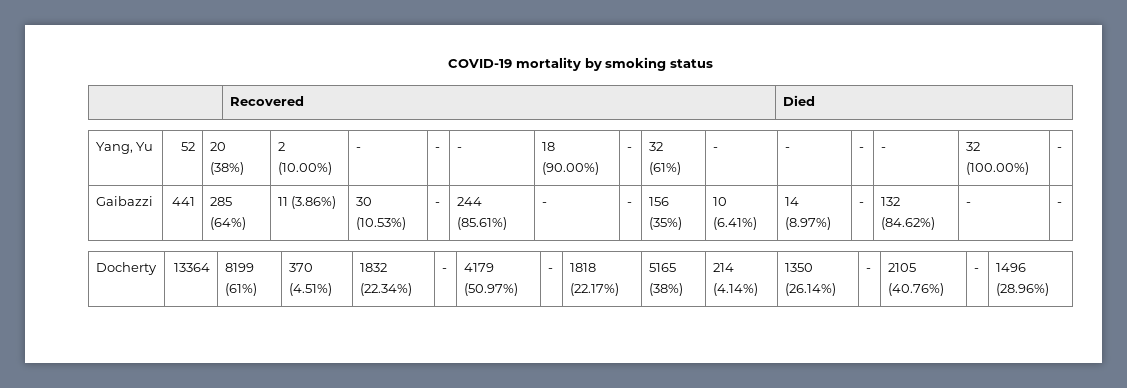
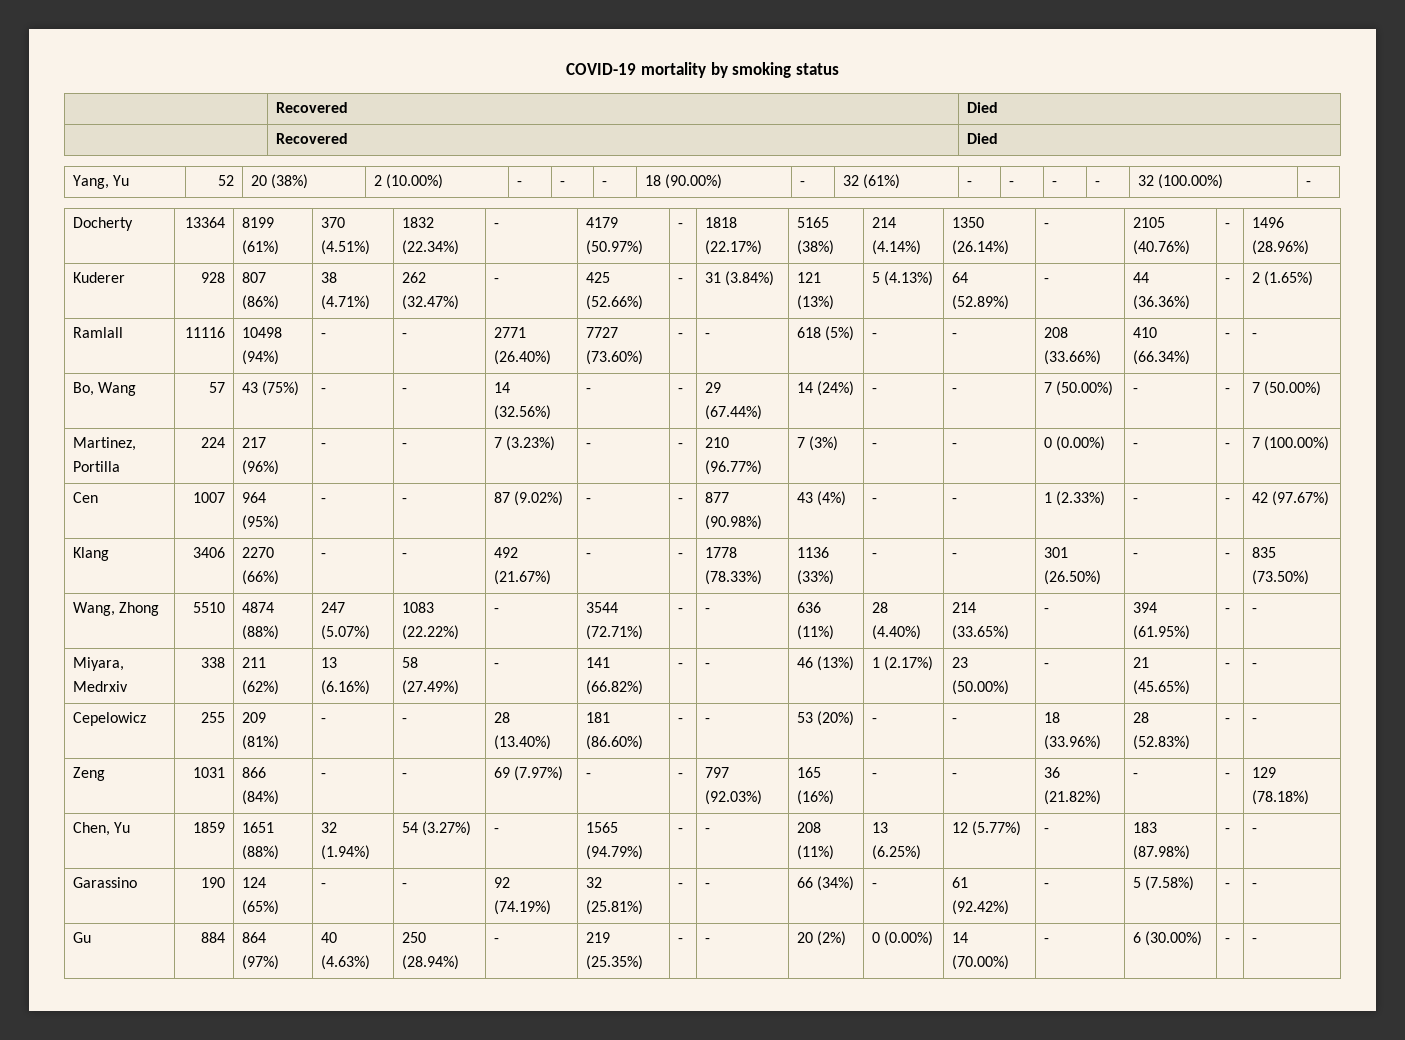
(815, 100) none -> [276,133,349,144] [967,133,999,144] // | Recovered | Died
[95,196,153,206] [172,197,196,206] [209,197,232,206] [209,217,246,230] [277,196,337,209] [355,197,372,206] [355,217,406,230] [434,202,440,206] [456,197,482,206] [456,217,507,230] [541,202,547,206] [626,202,632,206] [648,197,669,206] [648,217,682,230] [712,197,727,206] [712,217,757,230] [784,197,799,206] [784,217,831,230] [858,202,864,206] [880,197,900,206] [880,217,935,230] [965,202,971,206] [1056,202,1062,206] // Gaibazzi | 441 | 285 (64%) | 11 (3.86%) | 30 (10.53%) | - | 244 (85.61%) | - | - | 156 (35%) | 10 (6.41%) | 14 (8.97%) | - | 132 (84.62%) | - | - -> (1312, 183) none
(1049, 289) none -> [73,272,126,283] [200,272,225,283] [242,272,267,283] [242,295,280,310] [321,272,338,283] [321,295,371,310] [402,272,427,283] [402,295,460,310] [494,278,500,283] [586,272,611,283] [586,295,644,310] [678,278,684,283] [705,271,775,286] [797,272,822,283] [797,295,835,310] [872,271,934,286] [952,272,969,283] [952,295,1010,310] [1044,278,1050,283] [1133,272,1150,283] [1133,295,1191,310] [1225,278,1231,283] [1252,271,1314,286] [73,327,124,338] [184,327,225,338] [242,327,283,338] [242,350,280,365] [321,333,327,338] [402,333,408,338] [494,327,527,338] [494,350,552,365] [586,327,619,338] [586,350,644,365] [678,333,684,338] [705,333,711,338] [797,326,855,341] [872,333,878,338] [952,333,958,338] [1044,327,1069,338] [1044,350,1102,365] [1133,327,1158,338] [1133,350,1191,365] [1225,333,1231,338] [1252,333,1258,338] [73,382,137,396] [208,382,225,393] [242,381,300,396] [321,388,327,393] [402,388,408,393] [494,382,511,393] [494,405,552,420] [586,388,592,393] [678,388,684,393] [705,382,722,393] [705,405,763,420] [797,381,855,396] [872,388,878,393] [952,388,958,393] [1044,381,1114,396] [1133,388,1139,393] [1225,388,1231,393] [1252,381,1322,396] [73,437,137,451] [73,461,121,472] [200,437,225,448] [242,437,267,448] [242,460,280,475] [321,443,327,448] [402,443,408,448] [494,436,556,451] [586,443,592,448] [678,443,684,448] [705,437,730,448] [705,460,763,475] [797,436,839,451] [872,443,878,448] [952,443,958,448] [1044,436,1106,451] [1133,443,1139,448] [1225,443,1231,448] [1252,436,1330,451] [73,492,99,503] [192,492,225,503] [242,492,267,503] [242,515,280,530] [321,498,327,503] [402,498,408,503] [494,491,564,506] [586,498,592,503] [678,498,684,503] [705,492,730,503] [705,515,763,530] [797,491,847,506] [872,498,878,503] [952,498,958,503] [1044,491,1106,506] [1133,498,1139,503] [1225,498,1231,503] [1252,491,1330,506] [73,547,110,561] [192,547,225,558] [242,547,275,558] [242,570,280,585] [321,553,327,558] [402,553,408,558] [494,547,519,558] [494,570,552,585] [586,553,592,558] [678,553,684,558] [705,547,738,558] [705,570,763,585] [797,547,830,558] [797,570,835,585] [872,553,878,558] [952,553,958,558] [1044,547,1069,558] [1044,570,1102,585] [1133,553,1139,558] [1225,553,1231,558] [1252,547,1277,558] [1252,570,1310,585] [73,602,160,616] [192,602,225,613] [242,602,275,613] [242,625,280,640] [321,602,346,613] [321,625,371,640] [402,602,435,613] [402,625,460,640] [494,608,500,613] [586,602,619,613] [586,625,644,640] [678,608,684,613] [705,608,711,613] [797,602,822,613] [797,625,835,640] [872,602,889,613] [872,625,922,640] [952,602,977,613] [952,625,1010,640] [1044,608,1050,613] [1133,602,1158,613] [1133,625,1191,640] [1225,608,1231,613] [1252,608,1258,613] [73,657,125,671] [73,681,129,692] [200,657,225,668] [242,657,267,668] [242,680,280,695] [321,657,338,668] [321,680,371,695] [402,657,419,668] [402,680,460,695] [494,663,500,668] [586,657,611,668] [586,680,644,695] [678,663,684,668] [705,663,711,668] [797,656,855,671] [872,656,934,671] [952,657,969,668] [952,680,1010,695] [1044,663,1050,668] [1133,657,1150,668] [1133,680,1191,695] [1225,663,1231,668] [1252,663,1258,668] [73,712,147,726] [200,712,225,723] [242,712,267,723] [242,735,280,750] [321,718,327,723] [402,718,408,723] [494,712,511,723] [494,735,552,750] [586,712,611,723] [586,735,644,750] [678,718,684,723] [705,718,711,723] [797,711,855,726] [872,718,878,723] [952,718,958,723] [1044,712,1061,723] [1044,735,1102,750] [1133,712,1150,723] [1133,735,1191,750] [1225,718,1231,723] [1252,718,1258,723] [73,767,106,781] [192,767,225,778] [242,767,267,778] [242,790,280,805] [321,773,327,778] [402,773,408,778] [494,766,564,781] [586,773,592,778] [678,773,684,778] [705,767,730,778] [705,790,763,805] [797,767,822,778] [797,790,835,805] [872,773,878,778] [952,773,958,778] [1044,767,1061,778] [1044,790,1102,805] [1133,773,1139,778] [1225,773,1231,778] [1252,767,1277,778] [1252,790,1310,805] [73,822,131,836] [192,822,225,833] [242,822,275,833] [242,845,280,860] [321,822,338,833] [321,845,371,860] [402,821,472,836] [494,828,500,833] [586,822,619,833] [586,845,644,860] [678,828,684,833] [705,828,711,833] [797,822,822,833] [797,845,835,860] [872,822,889,833] [872,845,922,860] [952,821,1022,836] [1044,828,1050,833] [1133,822,1158,833] [1133,845,1191,860] [1225,828,1231,833] [1252,828,1258,833] [73,877,138,888] [200,877,225,888] [242,877,267,888] [242,900,280,915] [321,883,327,888] [402,883,408,888] [494,877,511,888] [494,900,552,915] [586,877,603,888] [586,900,644,915] [678,883,684,888] [705,883,711,888] [797,876,855,891] [872,883,878,888] [952,877,969,888] [952,900,1010,915] [1044,883,1050,888] [1133,876,1195,891] [1225,883,1231,888] [1252,883,1258,888] [73,932,92,943] [200,932,225,943] [242,932,267,943] [242,955,280,970] [321,932,338,943] [321,955,371,970] [402,932,427,943] [402,955,460,970] [494,938,500,943] [586,932,611,943] [586,955,644,970] [678,938,684,943] [705,938,711,943] [797,931,847,946] [872,931,934,946] [952,932,969,943] [952,955,1010,970] [1044,938,1050,943] [1133,931,1203,946] [1225,938,1231,943] [1252,938,1258,943] // Kuderer | 928 | 807 (86%) | 38 (4.71%) | 262 (32.47%) | - | 425 (52.66%) | - | 31 (3.84%) | 121 (13%) | 5 (4.13%) | 64 (52.89%) | - | 44 (36.36%) | - | 2 (1.65%) // Ramlall | 11116 | 10498 (94%) | - | - | 2771 (26.40%) | 7727 (73.60%) | - | - | 618 (5%) | - | - | 208 (33.66%) | 410 (66.34%) | - | - // Bo, Wang | 57 | 43 (75%) | - | - | 14 (32.56%) | - | - | 29 (67.44%) | 14 (24%) | - | - | 7 (50.00%) | - | - | 7 (50.00%) // Martinez, Portilla | 224 | 217 (96%) | - | - | 7 (3.23%) | - | - | 210 (96.77%) | 7 (3%) | - | - | 0 (0.00%) | - | - | 7 (100.00%) // Cen | 1007 | 964 (95%) | - | - | 87 (9.02%) | - | - | 877 (90.98%) | 43 (4%) | - | - | 1 (2.33%) | - | - | 42 (97.67%) // Klang | 3406 | 2270 (66%) | - | - | 492 (21.67%) | - | - | 1778 (78.33%) | 1136 (33%) | - | - | 301 (26.50%) | - | - | 835 (73.50%) // Wang, Zhong | 5510 | 4874 (88%) | 247 (5.07%) | 1083 (22.22%) | - | 3544 (72.71%) | - | - | 636 (11%) | 28 (4.40%) | 214 (33.65%) | - | 394 (61.95%) | - | - // Miyara, Medrxiv | 338 | 211 (62%) | 13 (6.16%) | 58 (27.49%) | - | 141 (66.82%) | - | - | 46 (13%) | 1 (2.17%) | 23 (50.00%) | - | 21 (45.65%) | - | - // Cepelowicz | 255 | 209 (81%) | - | - | 28 (13.40%) | 181 (86.60%) | - | - | 53 (20%) | - | - | 18 (33.96%) | 28 (52.83%) | - | - // Zeng | 1031 | 866 (84%) | - | - | 69 (7.97%) | - | - | 797 (92.03%) | 165 (16%) | - | - | 36 (21.82%) | - | - | 129 (78.18%) // Chen, Yu | 1859 | 1651 (88%) | 32 (1.94%) | 54 (3.27%) | - | 1565 (94.79%) | - | - | 208 (11%) | 13 (6.25%) | 12 (5.77%) | - | 183 (87.98%) | - | - // Garassino | 190 | 124 (65%) | - | - | 92 (74.19%) | 32 (25.81%) | - | - | 66 (34%) | - | 61 (92.42%) | - | 5 (7.58%) | - | - // Gu | 884 | 864 (97%) | 40 (4.63%) | 250 (28.94%) | - | 219 (25.35%) | - | - | 20 (2%) | 0 (0.00%) | 14 (70.00%) | - | 6 (30.00%) | - | -

